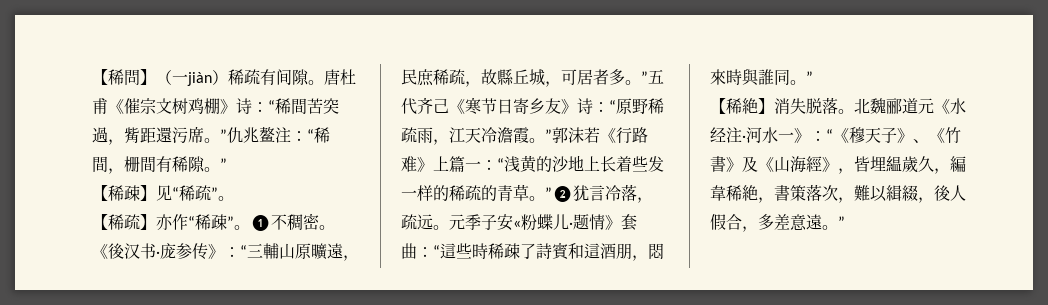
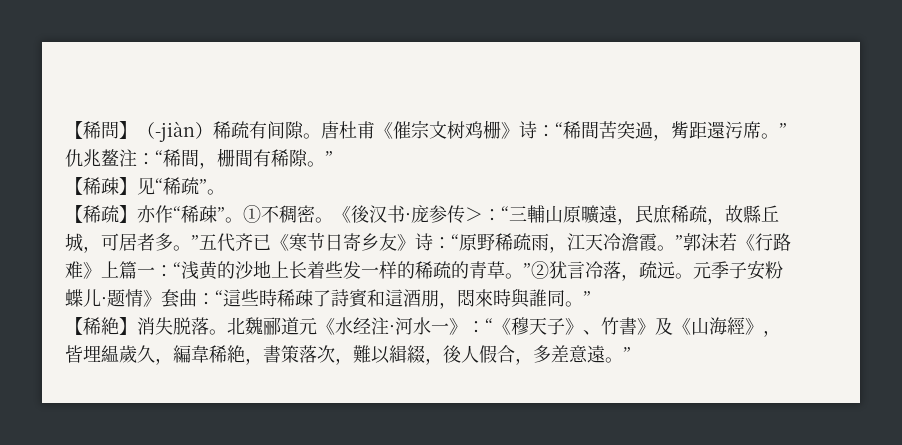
[172,72,212,86] 一jiàn -> [155,121,195,142] -jiàn
[204,98,220,114] 棚 -> [483,120,501,139] 栅
[250,215,271,231] ❶ -> [243,205,261,223] ①
[208,244,224,259] 》 -> [465,207,483,221] ＞
[433,98,449,113] 己 -> [253,234,271,250] 已
[545,186,573,202] ”❷ -> [523,261,549,279] ”②
[513,220,521,228] « -> (765, 270) none
[929,128,945,143] 《 -> (601, 332) none

